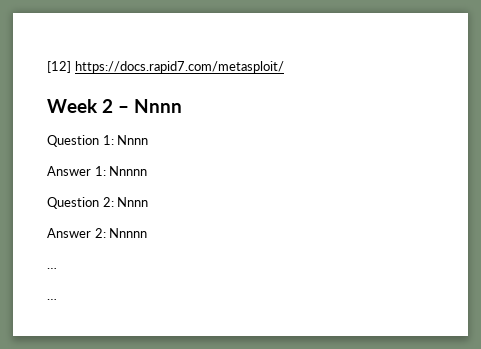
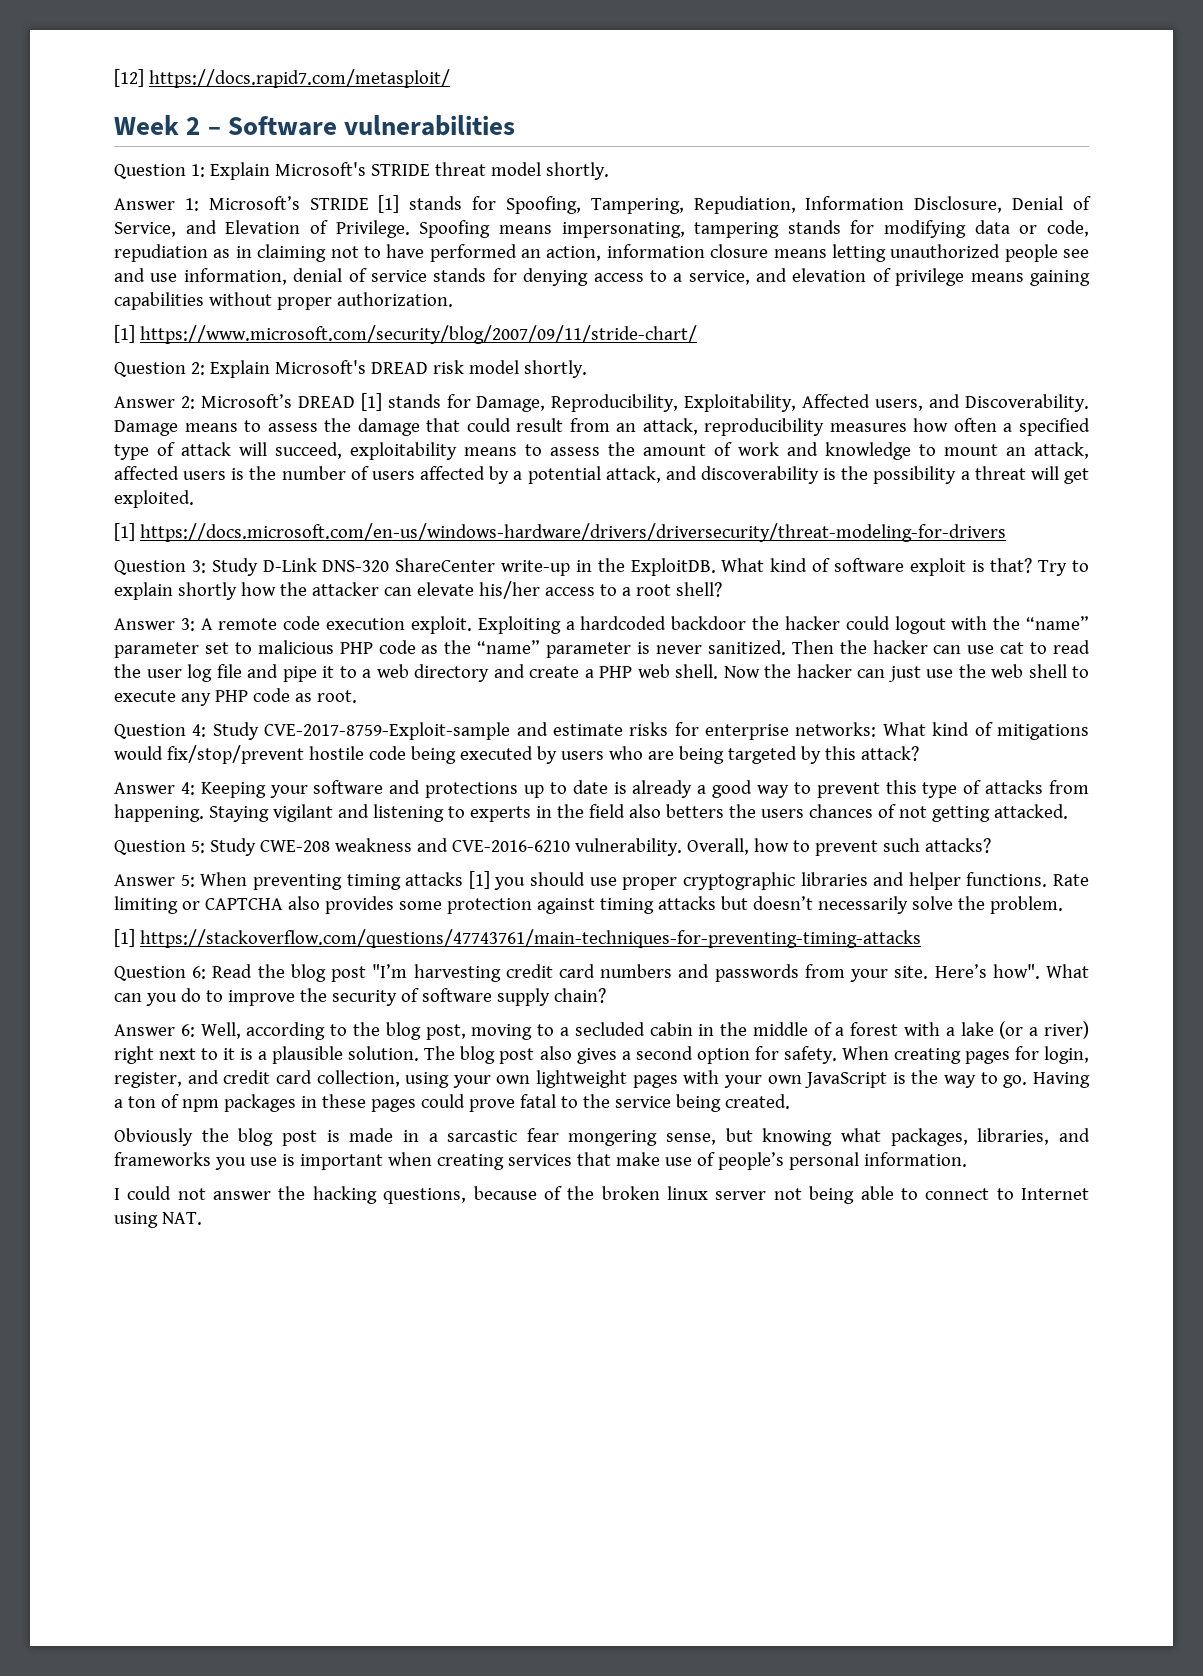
[134,99,182,113] Nnnn -> [227,115,516,136] Software vulnerabilities
[117,135,149,145] [47,166,148,176] [47,197,149,209] [47,228,148,238] [47,268,57,269] [47,299,57,300] Nnnn // Answer 1: Nnnnn // Question 2: Nnnn // Answer 2: Nnnnn // … // … -> [209,162,609,180] [114,195,1091,214] [114,220,1089,238] [114,244,1089,262] [114,268,1091,286] [114,292,453,310] [114,325,697,344] [114,360,587,378] [114,393,1089,412] [114,418,1090,436] [114,442,1089,460] [114,466,1089,484] [114,490,194,508] [114,523,1006,542] [114,558,1090,576] [114,581,722,600] [114,616,1090,634] [114,640,1090,658] [114,664,1089,682] [114,688,357,706] [114,722,1089,740] [114,745,919,764] [114,780,1090,798] [114,804,1068,822] [114,838,991,856] [114,871,1089,890] [114,896,1063,914] [114,929,921,948] [114,964,1089,982] [114,988,606,1006] [114,1021,1089,1040] [114,1046,1089,1064] [114,1070,1091,1088] [114,1094,790,1112] [114,1128,1090,1146] [114,1152,967,1170] [114,1186,1089,1204] [114,1212,202,1228] Explain Microsoft's STRIDE threat model shortly. // Answer 1: Microsoft’s STRIDE [1] stands for Spoofing, Tampering, Repudiation, Information Disclosure, Denial of Service, and Elevation of Privilege. Spoofing means impersonating, tampering stands for modifying data or code, repudiation as in claiming not to have performed an action, information closure means letting unauthorized people see and use information, denial of service stands for denying access to a service, and elevation of privilege means gaining capabilities without proper authorization. // [1] https://www.microsoft.com/security/blog/2007/09/11/stride-chart/ // Question 2: Explain Microsoft's DREAD risk model shortly. // Answer 2: Microsoft’s DREAD [1] stands for Damage, Reproducibility, Exploitability, Affected users, and Discoverability. Damage means to assess the damage that could result from an attack, reproducibility measures how often a specified type of attack will succeed, exploitability means to assess the amount of work and knowledge to mount an attack, affected users is the number of users affected by a potential attack, and discoverability is the possibility a threat will get exploited. // [1] https://docs.microsoft.com/en-us/windows-hardware/drivers/driversecurity/threat-modeling-for-drivers // Question 3: Study D-Link DNS-320 ShareCenter write-up in the ExploitDB. What kind of software exploit is that? Try to explain shortly how the attacker can elevate his/her access to a root shell? // Answer 3: A remote code execution exploit. Exploiting a hardcoded backdoor the hacker could logout with the “name” parameter set to malicious PHP code as the “name” parameter is never sanitized. Then the hacker can use cat to read the user log file and pipe it to a web directory and create a PHP web shell. Now the hacker can just use the web shell to execute any PHP code as root. // Question 4: Study CVE-2017-8759-Exploit-sample and estimate risks for enterprise networks: What kind of mitigations would fix/stop/prevent hostile code being executed by users who are being targeted by this attack? // Answer 4: Keeping your software and protections up to date is already a good way to prevent this type of attacks from happening. Staying vigilant and listening to experts in the field also betters the users chances of not getting attacked. // Question 5: Study CWE-208 weakness and CVE-2016-6210 vulnerability. Overall, how to prevent such attacks? // Answer 5: When preventing timing attacks [1] you should use proper cryptographic libraries and helper functions. Rate limiting or CAPTCHA also provides some protection against timing attacks but doesn’t necessarily solve the problem. // [1] https://stackoverflow.com/questions/47743761/main-techniques-for-preventing-timing-attacks // Question 6: Read the blog post "I’m harvesting credit card numbers and passwords from your site. Here’s how". What can you do to improve the security of software supply chain? // Answer 6: Well, according to the blog post, moving to a secluded cabin in the middle of a forest with a lake (or a river) right next to it is a plausible solution. The blog post also gives a second option for safety. When creating pages for login, register, and credit card collection, using your own lightweight pages with your own JavaScript is the way to go. Having a ton of npm packages in these pages could prove fatal to the service being created. // Obviously the blog post is made in a sarcastic fear mongering sense, but knowing what packages, libraries, and frameworks you use is important when creating services that make use of people’s personal information. // I could not answer the hacking questions, because of the broken linux server not being able to connect to Internet using NAT.

